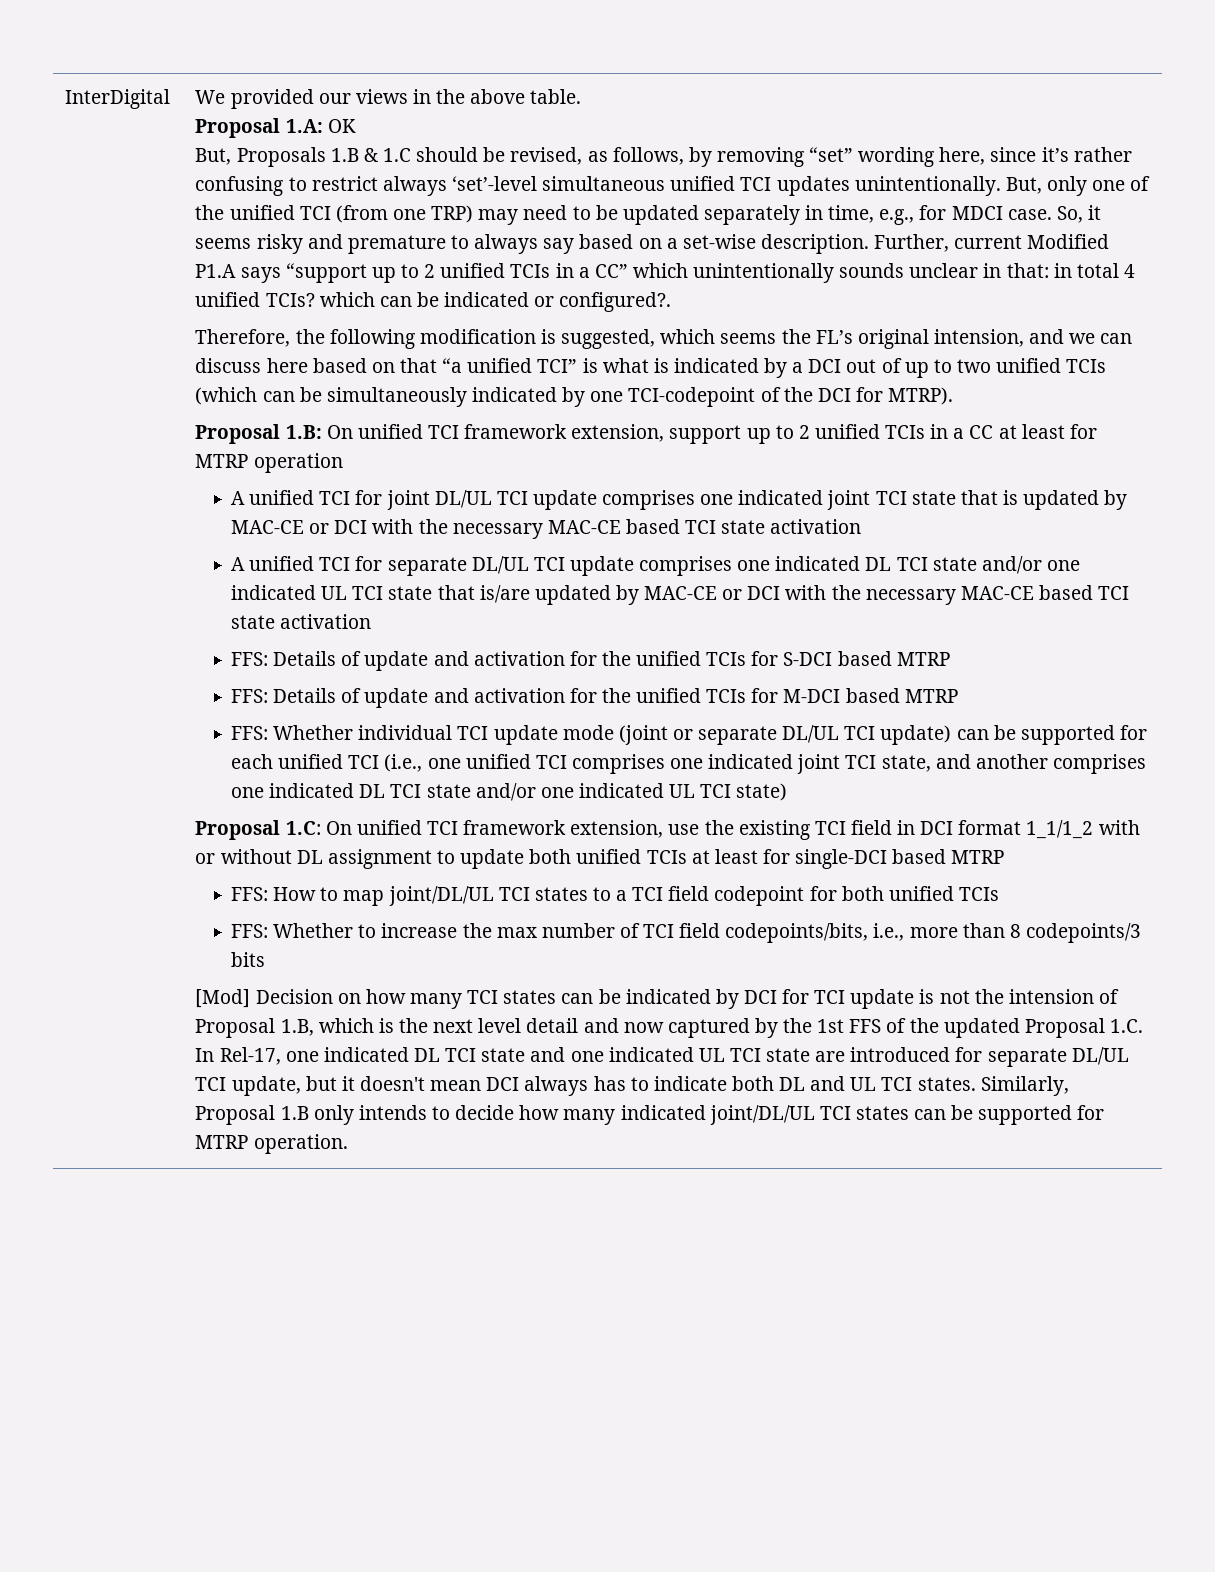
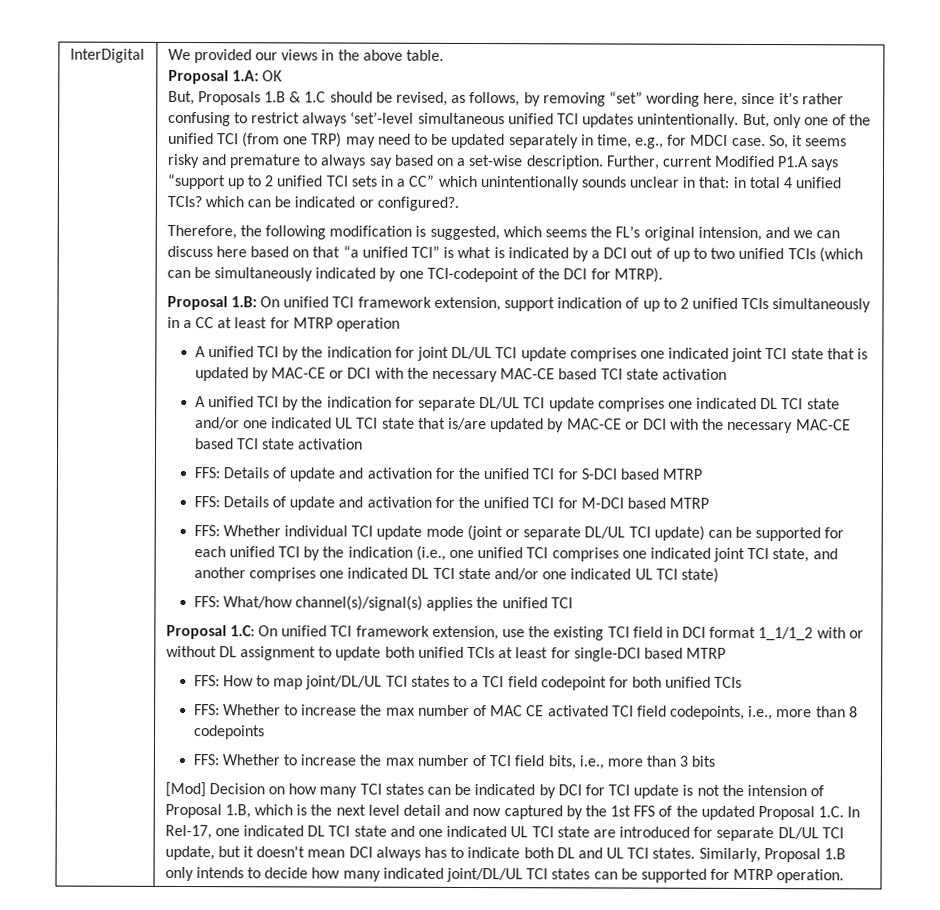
[510,264,551,278] TCIs -> [325,175,377,187] TCI sets
[746,424,926,444] up to 2 unified TCIs -> [557,297,872,313] indication of up to 2 unified TCIs simultaneously
(351, 498) none -> [282,346,392,361] by the indication
(351, 564) none -> [282,396,392,411] by the indication
[706,652,747,666] TCIs -> [532,468,555,480] TCI
[706,689,747,703] TCIs -> [532,497,555,509] TCI
(380, 762) none -> [303,546,413,561] by the indication
(788, 792) none -> [193,595,573,612] // FFS: What/how channel(s)/signal(s) applies the unified TCI
[643,923,869,943] TCI field codepoints/bits, -> [490,705,746,720] MAC CE activated TCI field codepoints,
[1025,923,1141,943] codepoints/3 -> [193,725,265,740] [192,754,689,770] codepoints // FFS: Whether to increase the max number of TCI field bits, i.e., more than 3

